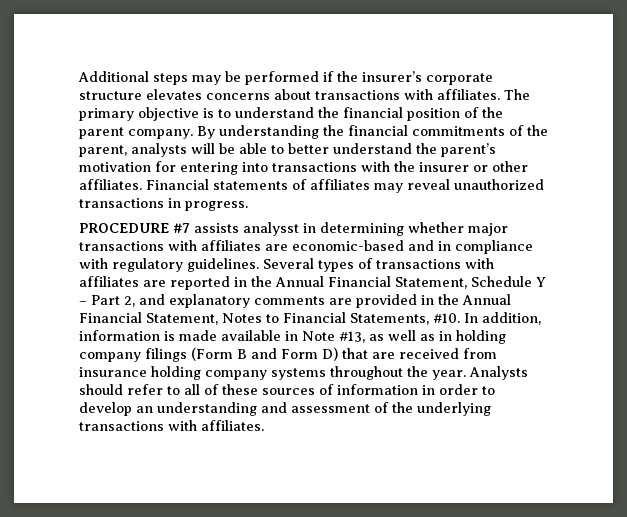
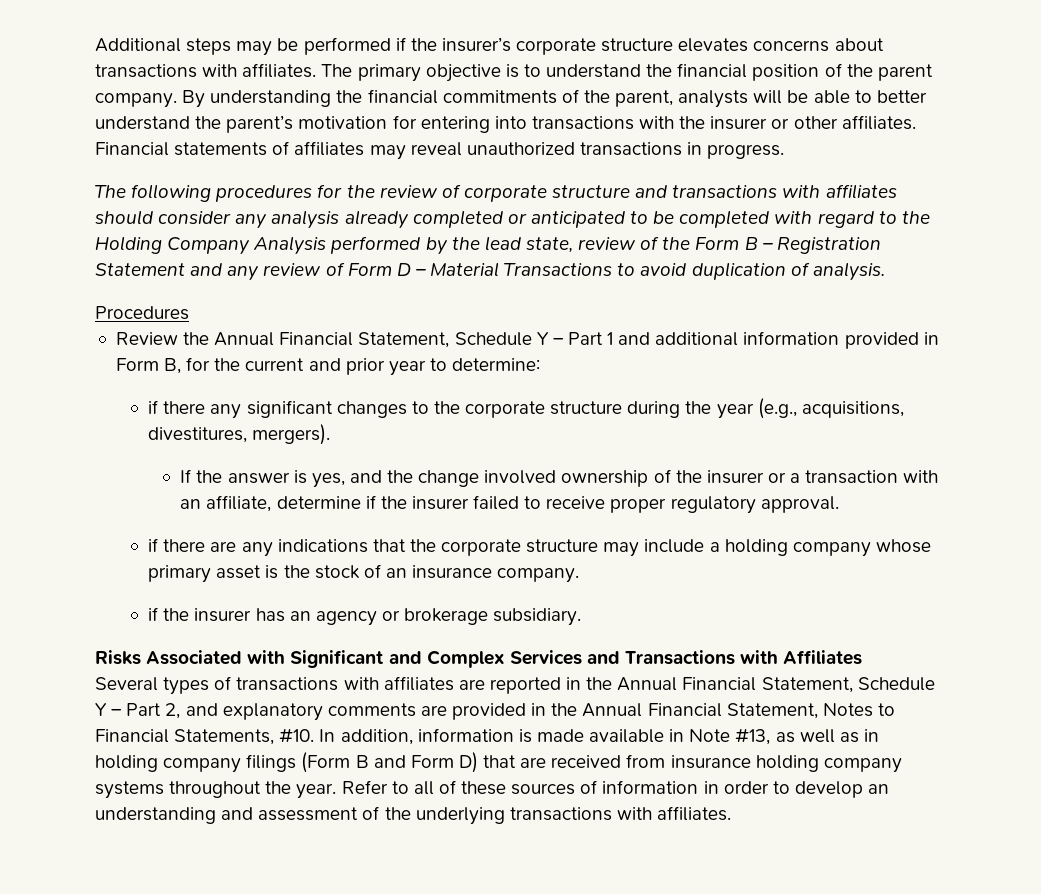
[79,222,508,236] [79,240,533,254] [79,258,259,272] PROCEDURE #7 assists analysst in determining whether major transactions with affiliates are economic-based and in compliance with regulatory guidelines. -> [95,184,897,202] [95,210,930,229] [95,236,881,255] [95,262,885,281] [95,306,189,320] [115,331,939,349] [115,357,541,376] [148,398,904,419] [148,424,331,445] [180,469,939,488] [180,495,839,514] [148,538,931,557] [148,564,580,583] [148,607,582,626] [95,650,863,668] The following procedures for the review of corporate structure and transactions with affiliates should consider any analysis already completed or anticipated to be completed with regard to the Holding Company Analysis performed by the lead state, review of the Form B – Registration Statement and any review of Form D – Material Transactions to avoid duplication of analysis. // Procedures // Review the Annual Financial Statement, Schedule Y – Part 1 and additional information provided in Form B, for the current and prior year to determine: // if there any significant changes to the corporate structure during the year (e.g., acquisitions, divestitures, mergers). // If the answer is yes, and the change involved ownership of the insurer or a transaction with an affiliate, determine if the insurer failed to receive proper regulatory approval. // if there are any indications that the corporate structure may include a holding company whose primary asset is the stock of an insurance company. // if the insurer has an agency or brokerage subsidiary. // Risks Associated with Significant and Complex Services and Transactions with Affiliates //
[469,366,528,380] [79,384,163,395] Analysts should refer -> [341,780,388,794] Refer

